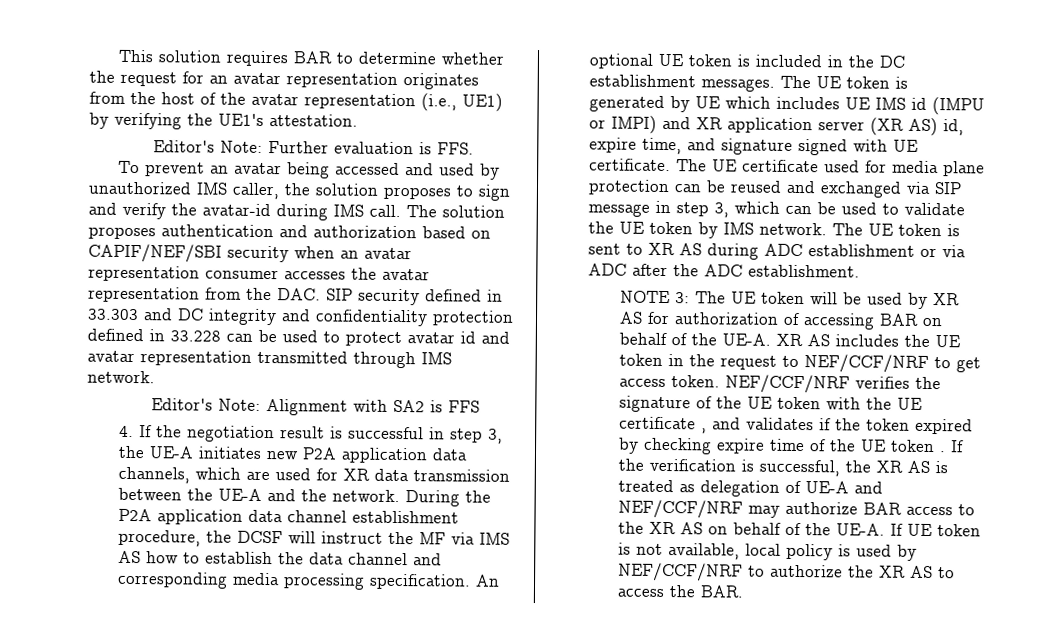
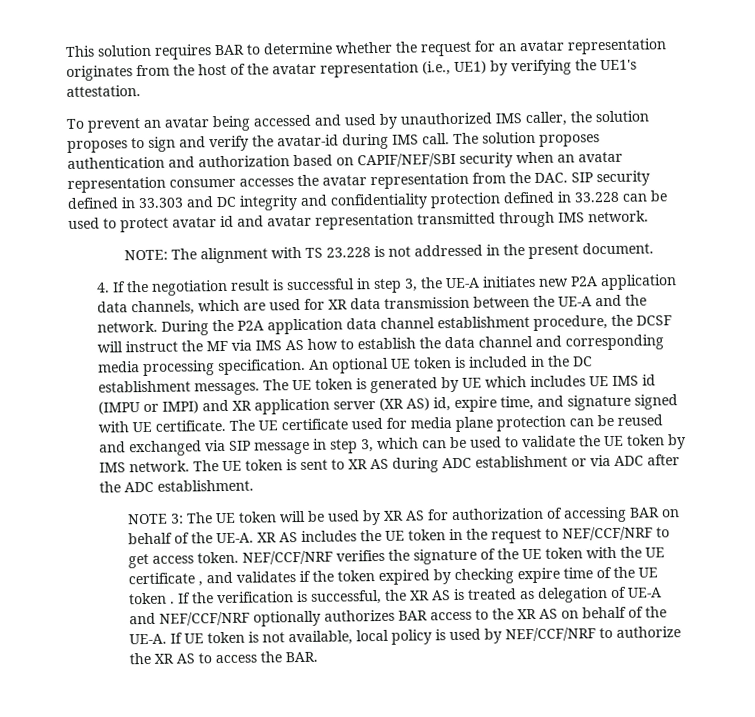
[152,140,474,155] // Editor's Note: Further evaluation is FFS. -> (141, 91) none
[150,398,480,416] Editor's Note: Alignment with SA2 is FFS -> [123,242,654,264] NOTE: The alignment with TS 23.228 is not addressed in the present document.
[747,501,858,518] may authorize -> [252,609,395,627] optionally authorizes

